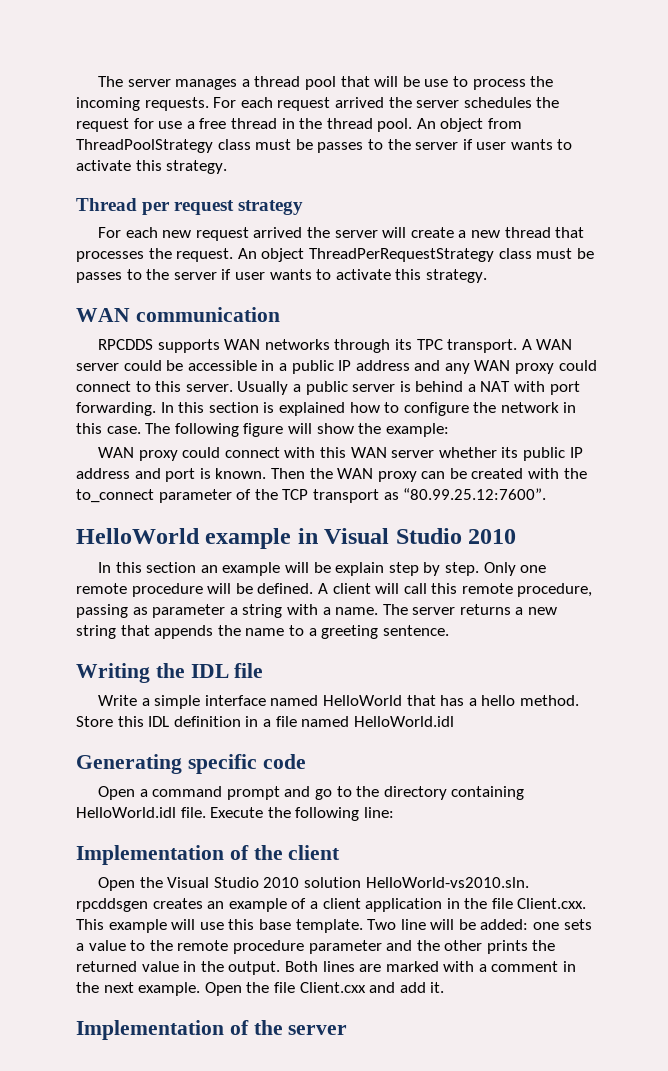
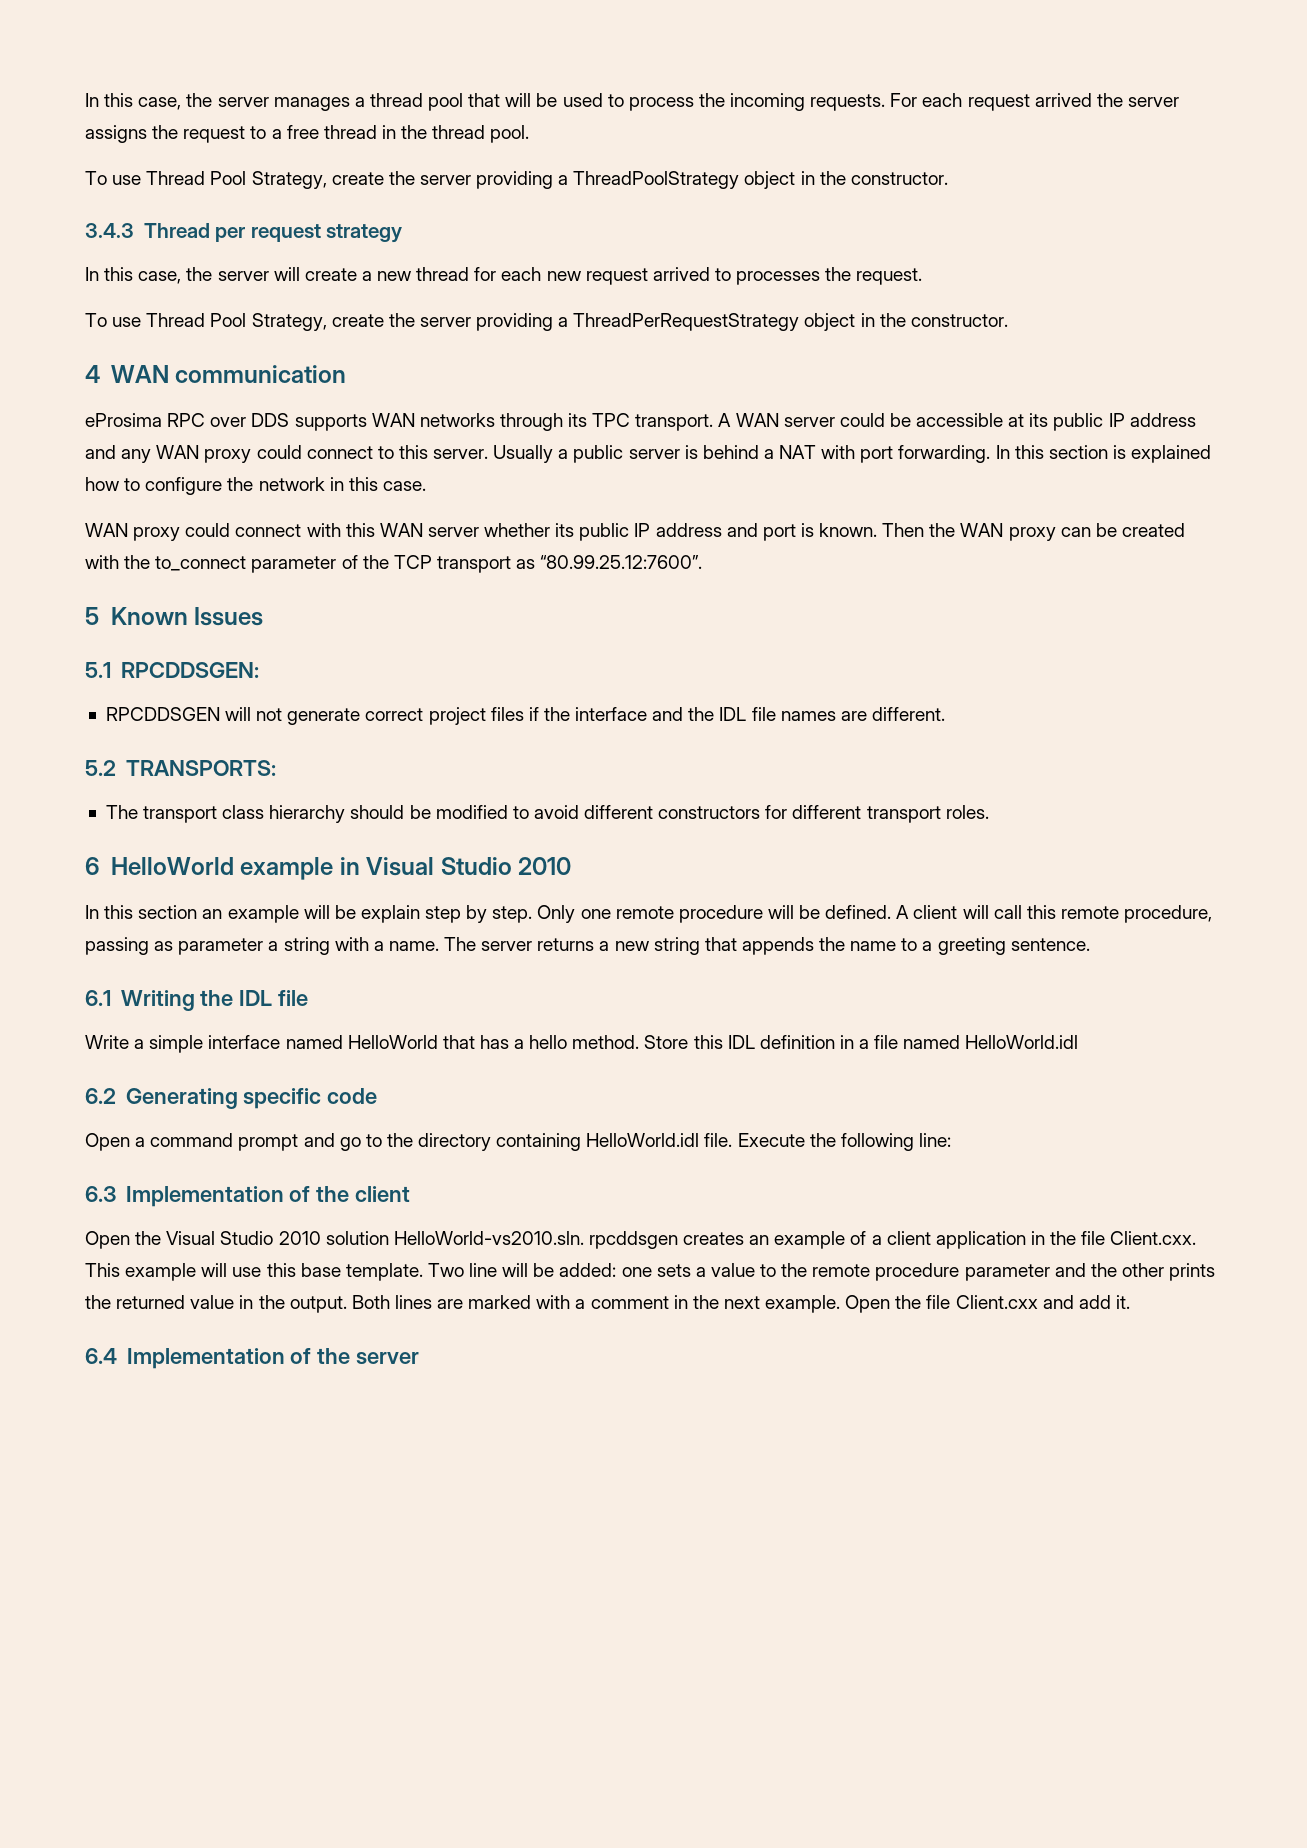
[98,76,124,87] The -> [85,93,213,110] In this case, the
[424,79,449,87] use -> [562,93,603,107] used
[463,97,532,108] schedules -> [85,125,147,143] assigns
[133,118,183,129] for use -> [250,126,267,139] to
[416,118,523,132] [76,139,573,153] [76,160,228,174] An object from ThreadPoolStrategy class must be passes to the server if user wants to activate this strategy. // -> [85,171,948,189] [85,223,134,238] // To use Thread Pool Strategy, create the server providing a ThreadPoolStrategy object in the constructor. // 3.4.3
[98,227,303,241] For each new request arrived -> [85,267,182,284] In this case,
[555,227,585,238] [76,248,594,262] [76,269,487,283] [76,307,280,322] [98,339,154,350] that processes the request. An object ThreadPerRequestStrategy class must be passes to the server if user wants to activate this strategy. // WAN communication // RPCDDS -> [474,267,923,285] [85,313,1008,331] [85,365,347,383] [85,413,290,427] for each new request arrived to processes the request. // To use Thread Pool Strategy, create the server providing a ThreadPerRequestStrategy object in the constructor. // 4 WAN communication // eProsima RPC over DDS
[261,360,287,371] in a -> [1008,413,1049,427] at its
[145,423,449,437] The following figure will show the example: -> (426, 486) none
(547, 494) none -> [85,607,264,626] [85,662,259,678] [105,707,945,725] [85,760,276,776] [105,805,989,823] [85,857,100,875] 5 Known Issues // 5.1 RPCDDSGEN: // RPCDDSGEN will not generate correct project files if the interface and the IDL file names are different. // 5.2 TRANSPORTS: // The transport class hierarchy should be modified to avoid different constructors for different transport roles. // 6
(449, 630) none -> [85,990,111,1006] 6.1
(454, 721) none -> [85,1088,116,1104] 6.2
(394, 812) none -> [85,1186,116,1202] 6.3
(445, 987) none -> [85,1348,117,1364] 6.4

